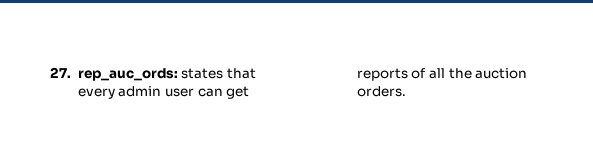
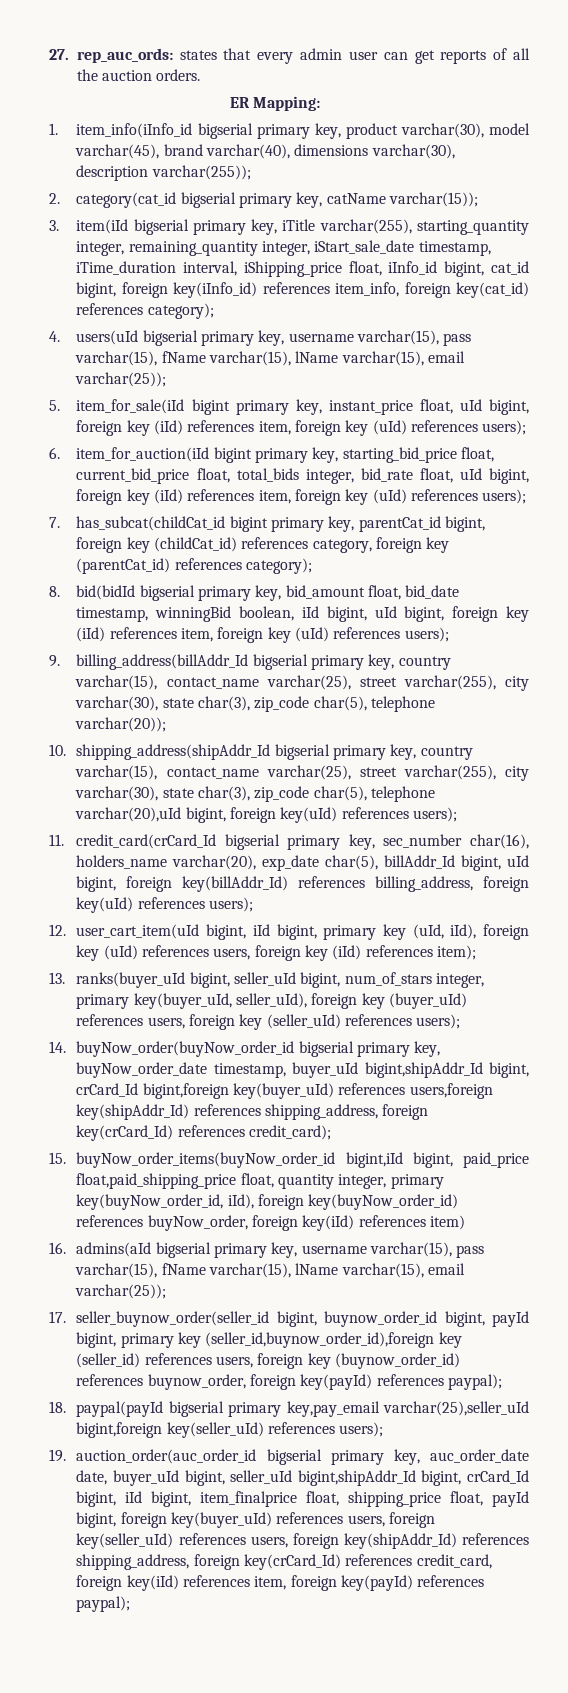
(406, 91) none -> [229,96,321,111] [48,123,530,139] [75,144,455,159] [76,165,251,181] [48,192,479,208] [48,219,529,235] [76,240,491,256] [76,261,529,277] [76,282,529,298] [76,303,214,319] [48,330,472,346] [75,351,466,366] [75,372,167,387] [48,399,529,415] [76,420,527,436] [48,447,495,463] [76,468,529,484] [76,489,527,505] [48,516,486,532] [76,537,450,553] [76,558,313,574] [48,585,460,601] [76,606,530,622] [76,627,449,643] [48,654,451,670] [75,675,529,691] [75,696,436,712] [75,717,167,732] [48,744,473,760] [75,765,529,781] [75,786,436,802] [75,807,458,823] [48,834,529,850] [76,855,529,871] [76,876,530,892] [76,897,254,913] [48,924,529,940] [76,945,476,961] [48,972,485,988] [76,993,468,1009] [76,1014,461,1030] [48,1041,441,1057] [76,1062,529,1078] [76,1083,493,1099] [76,1104,429,1120] [76,1125,332,1141] [48,1152,529,1168] [76,1173,444,1189] [76,1194,459,1210] [76,1215,466,1231] [48,1242,485,1258] [75,1263,466,1278] [75,1284,167,1299] [48,1311,529,1327] [76,1332,462,1348] [76,1353,461,1369] [76,1374,503,1390] [48,1401,529,1417] [76,1422,384,1438] [48,1449,529,1465] [76,1470,530,1486] [76,1491,529,1507] [76,1512,436,1528] [76,1533,529,1549] [76,1554,492,1570] [76,1575,485,1591] [76,1596,131,1612] // ER Mapping: // 1. item_info(iInfo_id bigserial primary key, product varchar(30), model varchar(45), brand varchar(40), dimensions varchar(30), description varchar(255)); // 2. category(cat_id bigserial primary key, catName varchar(15)); // 3. item(iId bigserial primary key, iTitle varchar(255), starting_quantity integer, remaining_quantity integer, iStart_sale_date timestamp, iTime_duration interval, iShipping_price float, iInfo_id bigint, cat_id bigint, foreign key(iInfo_id) references item_info, foreign key(cat_id) references category); // 4. users(uId bigserial primary key, username varchar(15), pass varchar(15), fName varchar(15), lName varchar(15), email varchar(25)); // 5. item_for_sale(iId bigint primary key, instant_price float, uId bigint, foreign key (iId) references item, foreign key (uId) references users); // 6. item_for_auction(iId bigint primary key, starting_bid_price float, current_bid_price float, total_bids integer, bid_rate float, uId bigint, foreign key (iId) references item, foreign key (uId) references users); // 7. has_subcat(childCat_id bigint primary key, parentCat_id bigint, foreign key (childCat_id) references category, foreign key (parentCat_id) references category); // 8. bid(bidId bigserial primary key, bid_amount float, bid_date timestamp, winningBid boolean, iId bigint, uId bigint, foreign key (iId) references item, foreign key (uId) references users); // 9. billing_address(billAddr_Id bigserial primary key, country varchar(15), contact_name varchar(25), street varchar(255), city varchar(30), state char(3), zip_code char(5), telephone varchar(20)); // 10. shipping_address(shipAddr_Id bigserial primary key, country varchar(15), contact_name varchar(25), street varchar(255), city varchar(30), state char(3), zip_code char(5), telephone varchar(20),uId bigint, foreign key(uId) references users); // 11. credit_card(crCard_Id bigserial primary key, sec_number char(16), holders_name varchar(20), exp_date char(5), billAddr_Id bigint, uId bigint, foreign key(billAddr_Id) references billing_address, foreign key(uId) references users); // 12. user_cart_item(uId bigint, iId bigint, primary key (uId, iId), foreign key (uId) references users, foreign key (iId) references item); // 13. ranks(buyer_uId bigint, seller_uId bigint, num_of_stars integer, primary key(buyer_uId, seller_uId), foreign key (buyer_uId) references users, foreign key (seller_uId) references users); // 14. buyNow_order(buyNow_order_id bigserial primary key, buyNow_order_date timestamp, buyer_uId bigint,shipAddr_Id bigint, crCard_Id bigint,foreign key(buyer_uId) references users,foreign key(shipAddr_Id) references shipping_address, foreign key(crCard_Id) references credit_card); // 15. buyNow_order_items(buyNow_order_id bigint,iId bigint, paid_price float,paid_shipping_price float, quantity integer, primary key(buyNow_order_id, iId), foreign key(buyNow_order_id) references buyNow_order, foreign key(iId) references item) // 16. admins(aId bigserial primary key, username varchar(15), pass varchar(15), fName varchar(15), lName varchar(15), email varchar(25)); // 17. seller_buynow_order(seller_id bigint, buynow_order_id bigint, payId bigint, primary key (seller_id,buynow_order_id),foreign key (seller_id) references users, foreign key (buynow_order_id) references buynow_order, foreign key(payId) references paypal); // 18. paypal(payId bigserial primary key,pay_email varchar(25),seller_uId bigint,foreign key(seller_uId) references users); // 19. auction_order(auc_order_id bigserial primary key, auc_order_date date, buyer_uId bigint, seller_uId bigint,shipAddr_Id bigint, crCard_Id bigint, iId bigint, item_finalprice float, shipping_price float, payId bigint, foreign key(buyer_uId) references users, foreign key(seller_uId) references users, foreign key(shipAddr_Id) references shipping_address, foreign key(crCard_Id) references credit_card, foreign key(iId) references item, foreign key(payId) references paypal);

